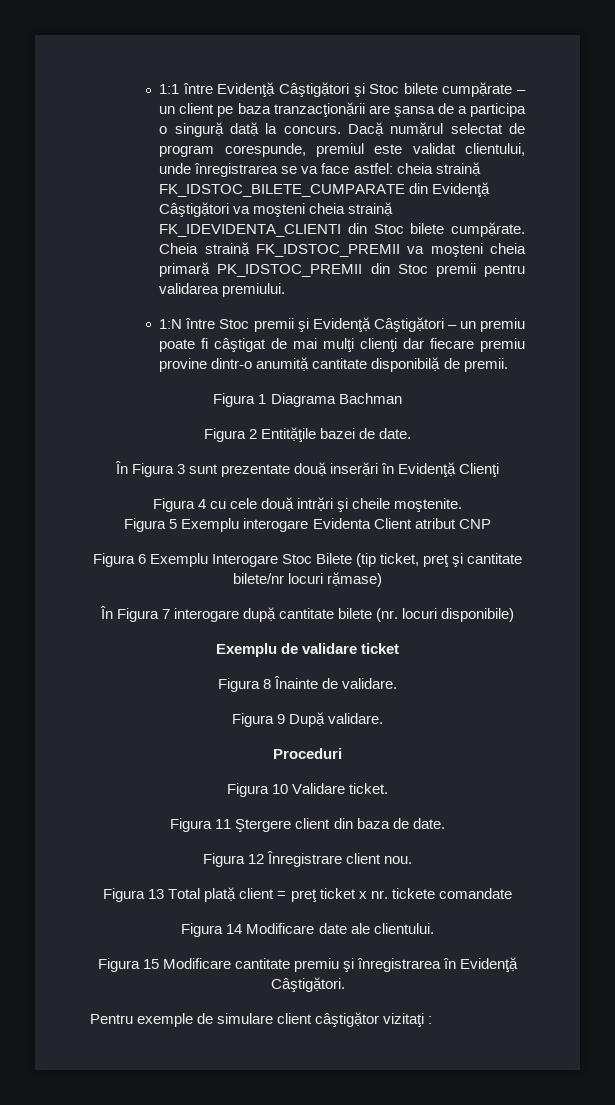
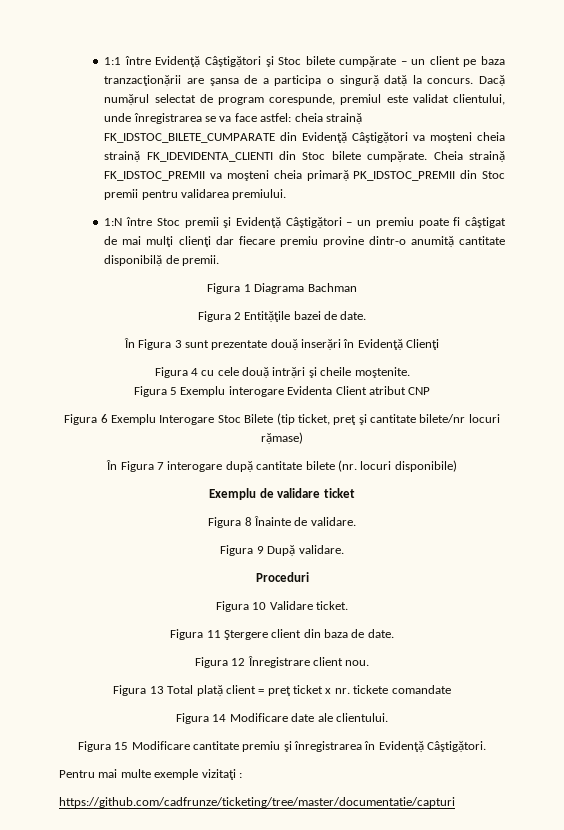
[137,1012,380,1027] exemple de simulare client câştigặtor -> [98,769,199,780] mai multe exemple
(433, 1020) none -> [59,797,455,808] // https://github.com/cadfrunze/ticketing/tree/master/documentatie/capturi

